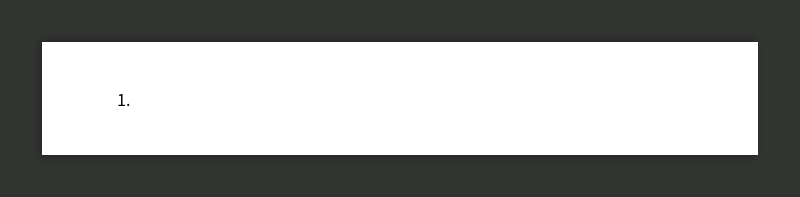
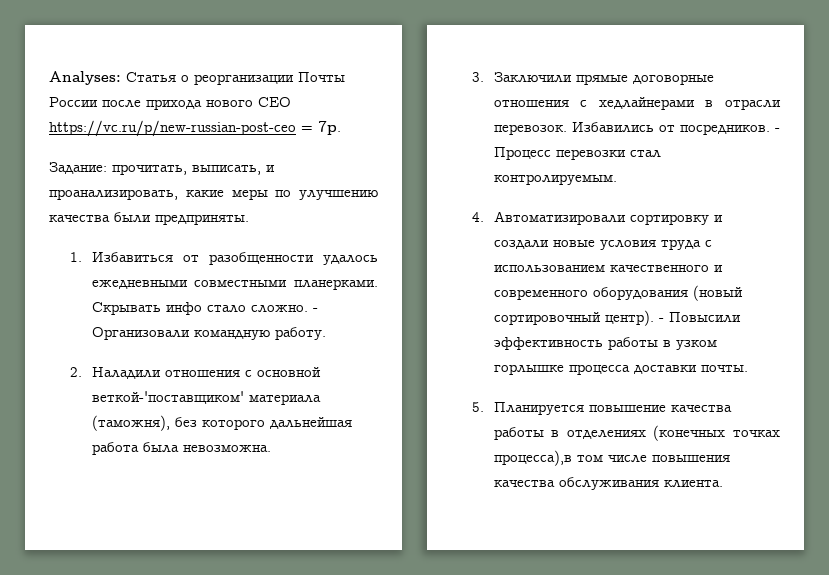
[117,94,130,106] 1. -> [49,71,345,85] [49,97,291,110] [49,120,341,137] [49,162,275,175] [49,189,378,200] [49,212,249,225] [70,252,378,265] [91,279,378,290] [91,302,318,315] [91,327,326,340] [70,367,321,379] [91,391,321,405] [91,415,352,431] [91,442,271,455] [472,72,714,85] [493,97,781,110] [493,122,780,135] [493,147,661,160] [493,174,617,185] [472,211,723,225] [493,239,712,250] [493,265,723,273] [493,285,743,301] [493,310,741,326] [493,337,717,350] [493,364,748,375] [472,402,732,415] [493,425,780,441] [493,450,730,466] [493,477,723,490] Analyses: Статья о реорганизации Почты России после прихода нового CEO https://vc.ru/p/new-russian-post-ceo = 7p. // Задание: прочитать, выписать, и проанализировать, какие меры по улучшению качества были предприняты. // 1. Избавиться от разобщенности удалось ежедневными совместными планерками. Скрывать инфо стало сложно. - Организовали командную работу. // 2. Наладили отношения с основной веткой-'поставщиком' материала (таможня), без которого дальнейшая работа была невозможна. // 3. Заключили прямые договорные отношения с хедлайнерами в отрасли перевозок. Избавились от посредников. - Процесс перевозки стал контролируемым. // 4. Автоматизировали сортировку и создали новые условия труда с использованием качественного и современного оборудования (новый сортировочный центр). - Повысили эффективность работы в узком горлышке процесса доставки почты. // 5. Планируется повышение качества работы в отделениях (конечных точках процесса),в том числе повышения качества обслуживания клиента.

